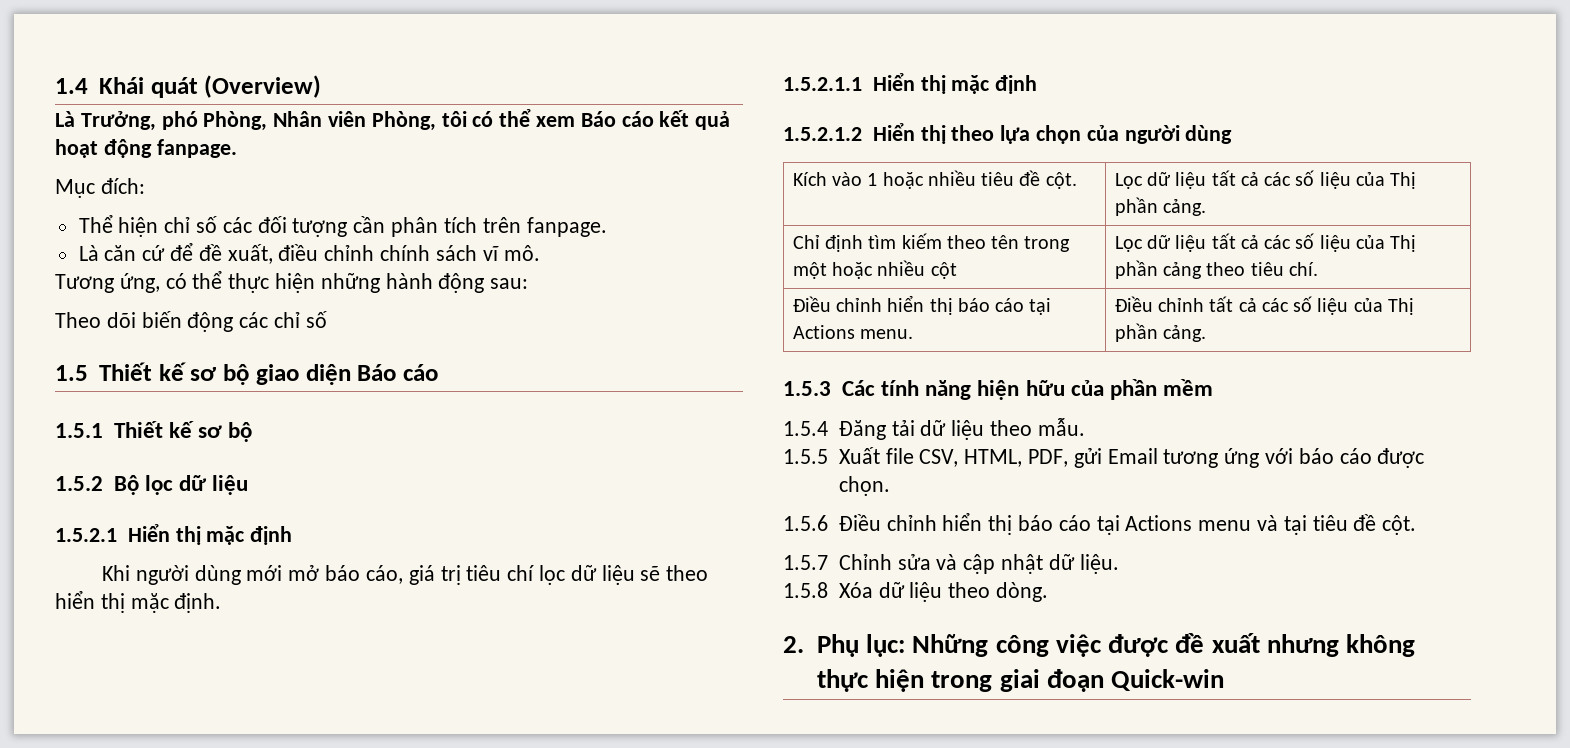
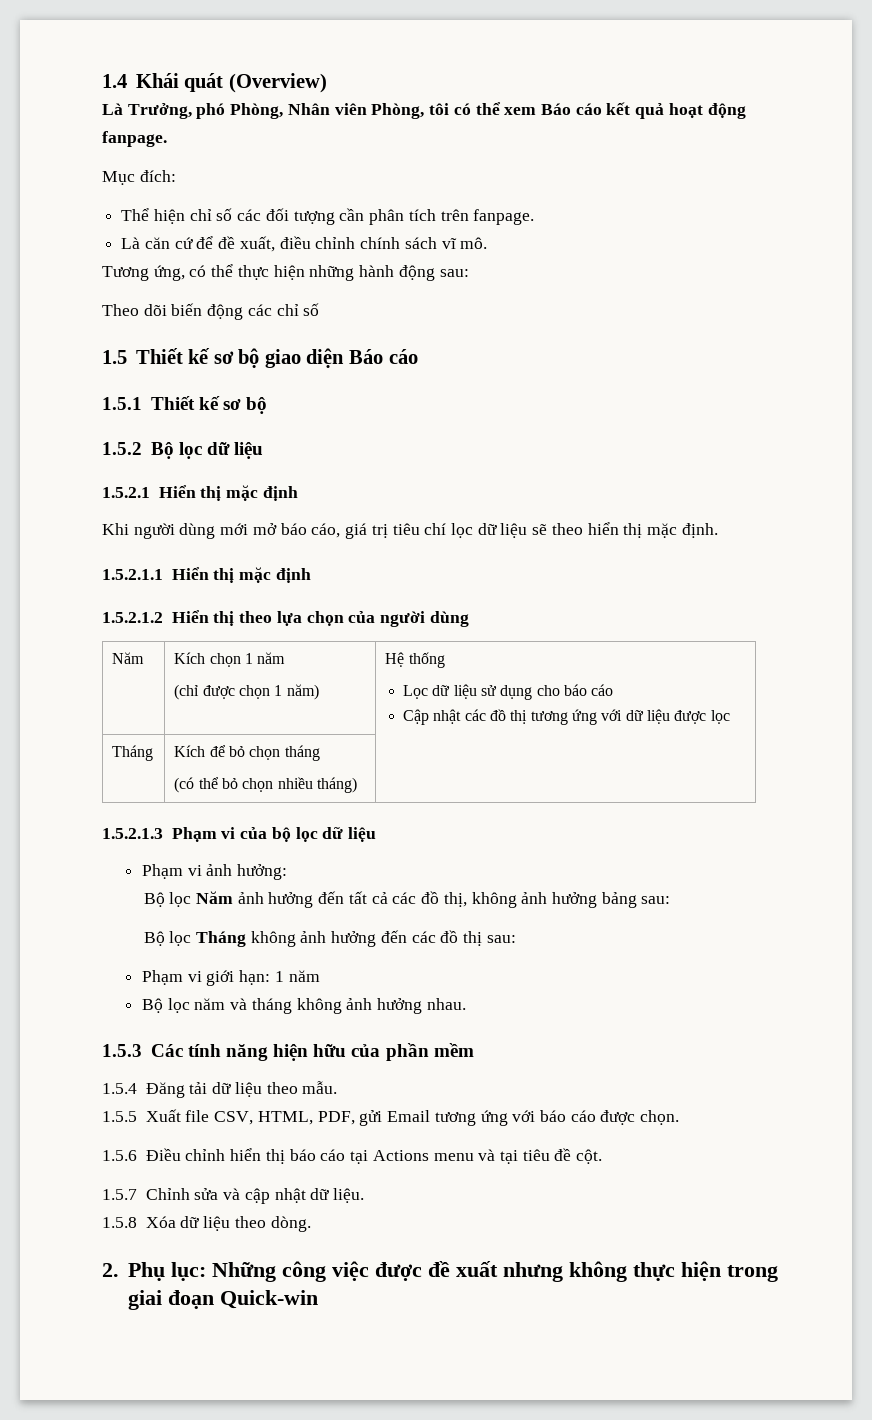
[792,170,1077,189] [1114,170,1417,189] [1114,197,1207,216] [792,233,1071,252] [792,260,957,279] [1114,233,1417,252] [1114,260,1318,279] [792,295,1052,315] [792,325,914,339] [1114,296,1414,315] [1114,323,1207,342] Kích vào 1 hoặc nhiều tiêu đề cột. | Lọc dữ liệu tất cả các số liệu của Thị phần cảng. // Chỉ định tìm kiếm theo tên trong một hoặc nhiều cột | Lọc dữ liệu tất cả các số liệu của Thị phần cảng theo tiêu chí. // Điều chỉnh hiển thị báo cáo tại Actions menu. | Điều chỉnh tất cả các số liệu của Thị phần cảng. -> [112,652,145,664] [174,652,286,667] [174,684,319,700] [385,652,445,668] [402,684,614,700] [402,709,730,725] [112,745,154,761] [174,745,320,761] [174,777,357,793] [102,827,377,842] [142,864,288,880] [143,891,671,908] [143,930,516,947] [142,970,320,986] [142,998,466,1014] Năm | Kích chọn 1 năm // (chỉ được chọn 1 năm) | Hệ thống // Lọc dữ liệu sử dụng cho báo cáo // Cập nhật các đồ thị tương ứng với dữ liệu được lọc // Tháng | Kích để bỏ chọn tháng // (có thể bỏ chọn nhiều tháng) | // 1.5.2.1.3 Phạm vi của bộ lọc dữ liệu // Phạm vi ảnh hưởng: // Bộ lọc Năm ảnh hưởng đến tất cả các đồ thị, không ảnh hưởng bảng sau: // Bộ lọc Tháng không ảnh hưởng đến các đồ thị sau: // Phạm vi giới hạn: 1 năm // Bộ lọc năm và tháng không ảnh hưởng nhau.

